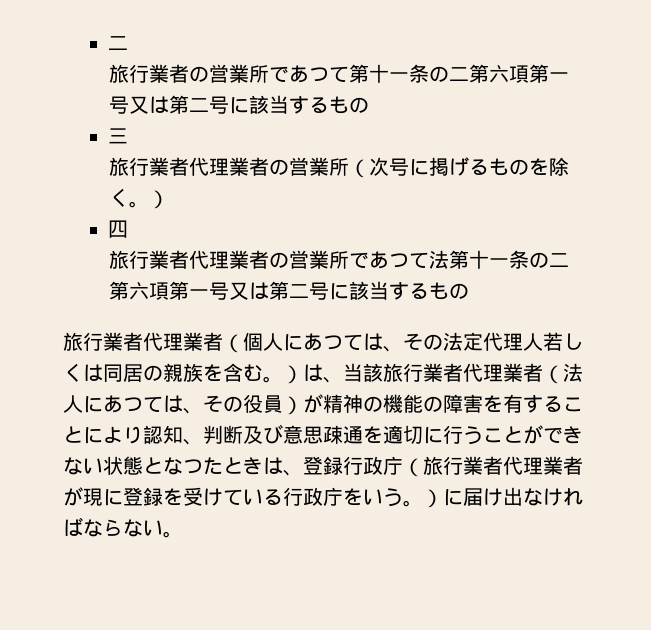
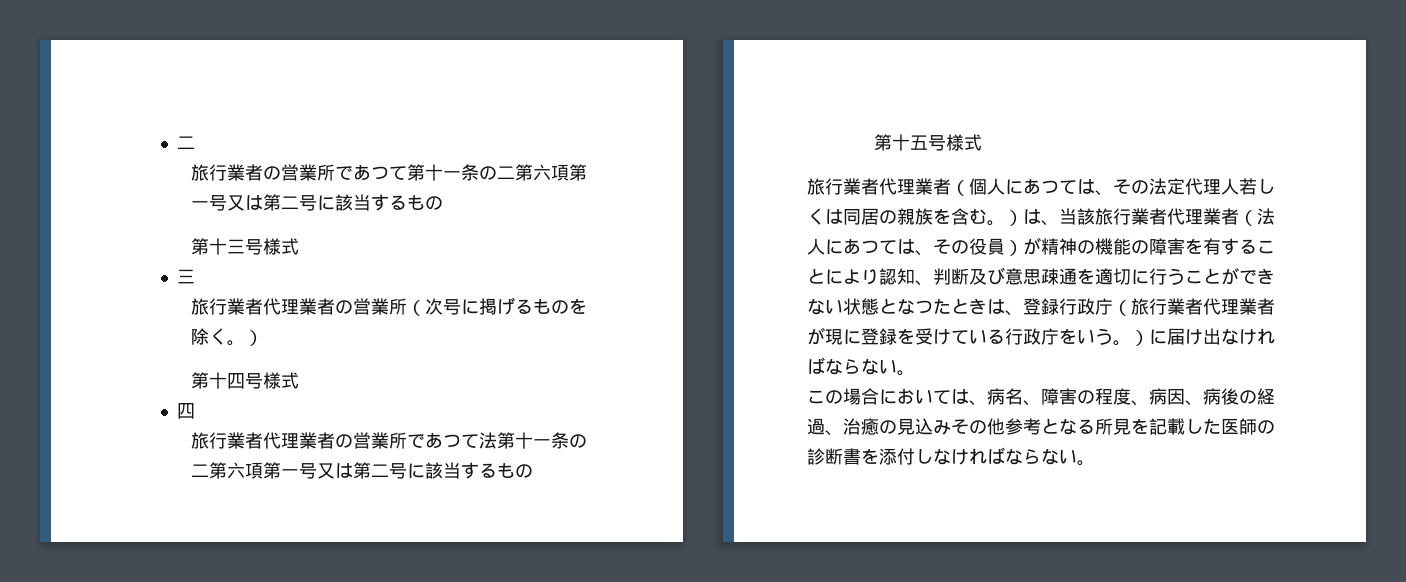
(369, 105) none -> [191,238,300,255] // 第十三号様式
(169, 199) none -> [191,372,300,389] // 第十四号様式
(469, 291) none -> [874,134,983,151] // 第十五号様式
(183, 534) none -> [807,388,1275,406] [807,418,1275,436] [807,447,1095,466] // この場合においては、病名、障害の程度、病因、病後の経過、治癒の見込みその他参考となる所見を記載した医師の診断書を添付しなければならない。

